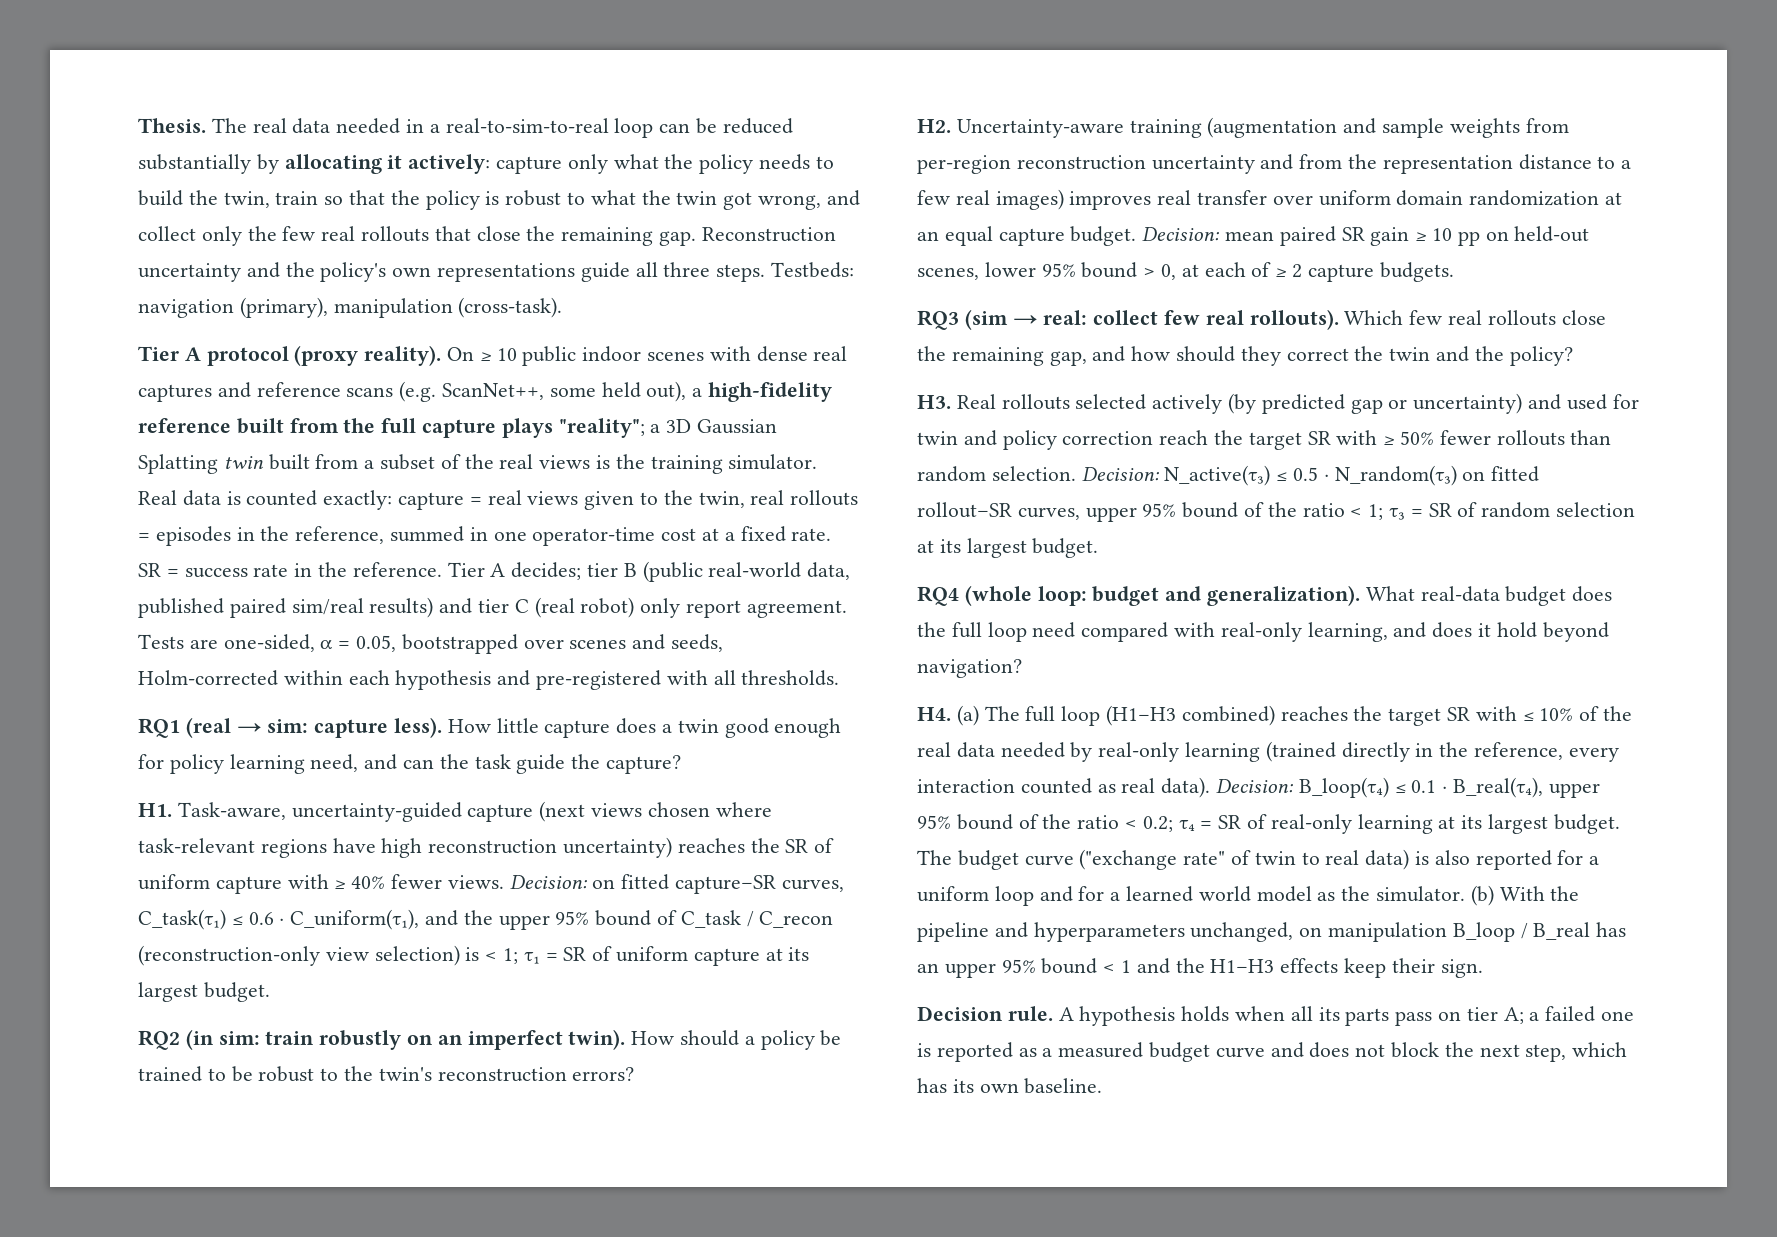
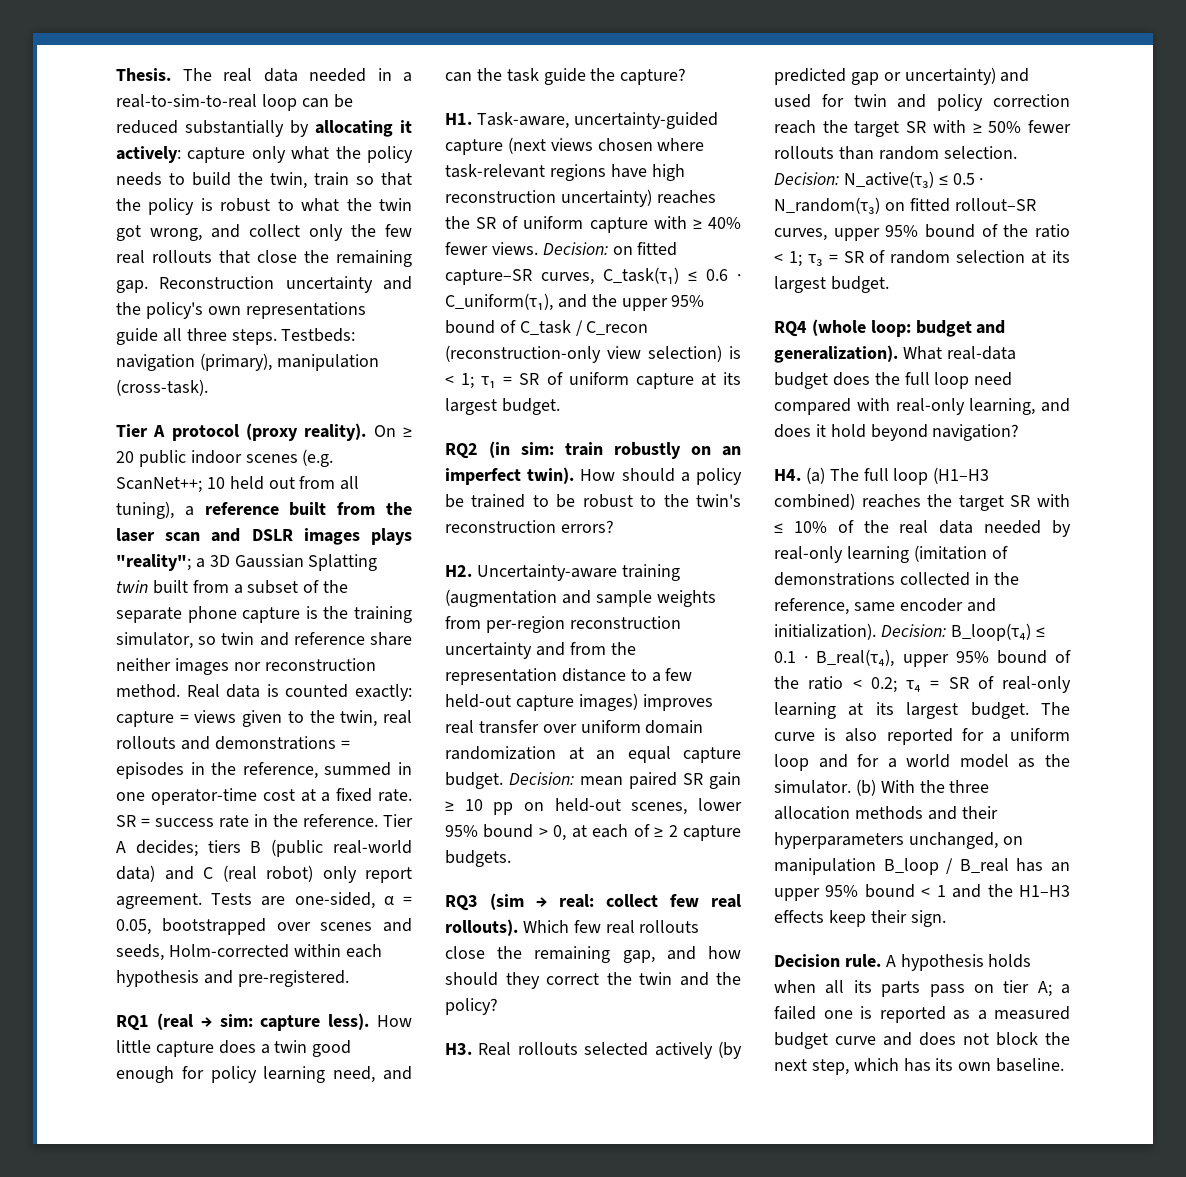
[496,348,517,361] 10 -> [116,451,134,463] 20
[709,346,848,362] [138,381,833,402] [138,418,497,438] with dense real captures and reference scans (e.g. ScanNet++, some held out), a high-fidelity reference built from the full capture -> [302,449,334,467] [116,476,360,493] [116,501,412,519] [116,528,360,545] (e.g. ScanNet++; 10 held out from all tuning), a reference built from the laser scan and DSLR images
[499,454,818,474] real views is the training simulator. -> [116,606,412,623] [116,632,412,649] [116,658,376,675] [116,684,180,698] separate phone capture is the training simulator, so twin and reference share neither images nor reconstruction method.
[487,490,522,505] real -> (189, 718) none
(859, 498) none -> [180,736,336,750] and demonstrations
[587,563,619,577] tier -> [207,840,241,853] tiers
[807,562,851,580] [138,597,510,618] data, published paired sim/real results) and tier -> [116,865,194,882] data) and
[536,670,840,690] pre-registered with all thresholds. -> [237,970,349,987] pre-registered.
[955,190,990,205] real -> [445,694,574,711] held-out capture
[1265,741,1619,762] [917,777,1211,798] (trained directly in the reference, every interaction counted as real data). -> [913,545,1008,562] [774,572,1019,586] [774,598,996,615] [774,623,876,640] (imitation of demonstrations collected in the reference, same encoder and initialization).
[957,849,1410,870] budget curve ("exchange rate" of twin to real data) -> [774,732,815,741] curve
[1126,886,1194,902] learned -> (897, 763) none
[917,922,1028,942] pipeline and -> [949,780,990,793] [774,806,998,820] three allocation methods and their

